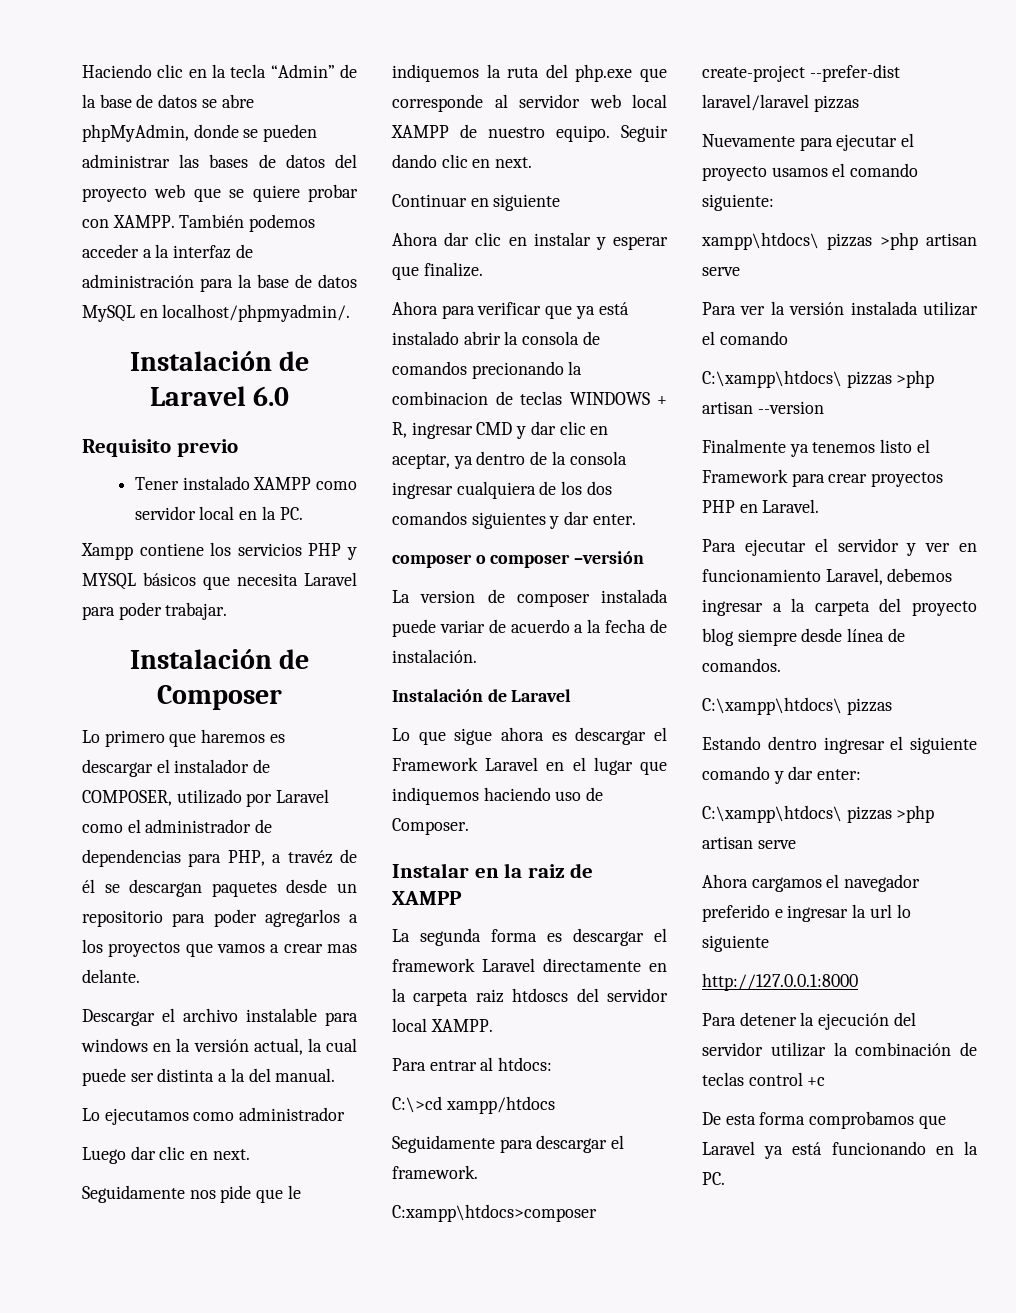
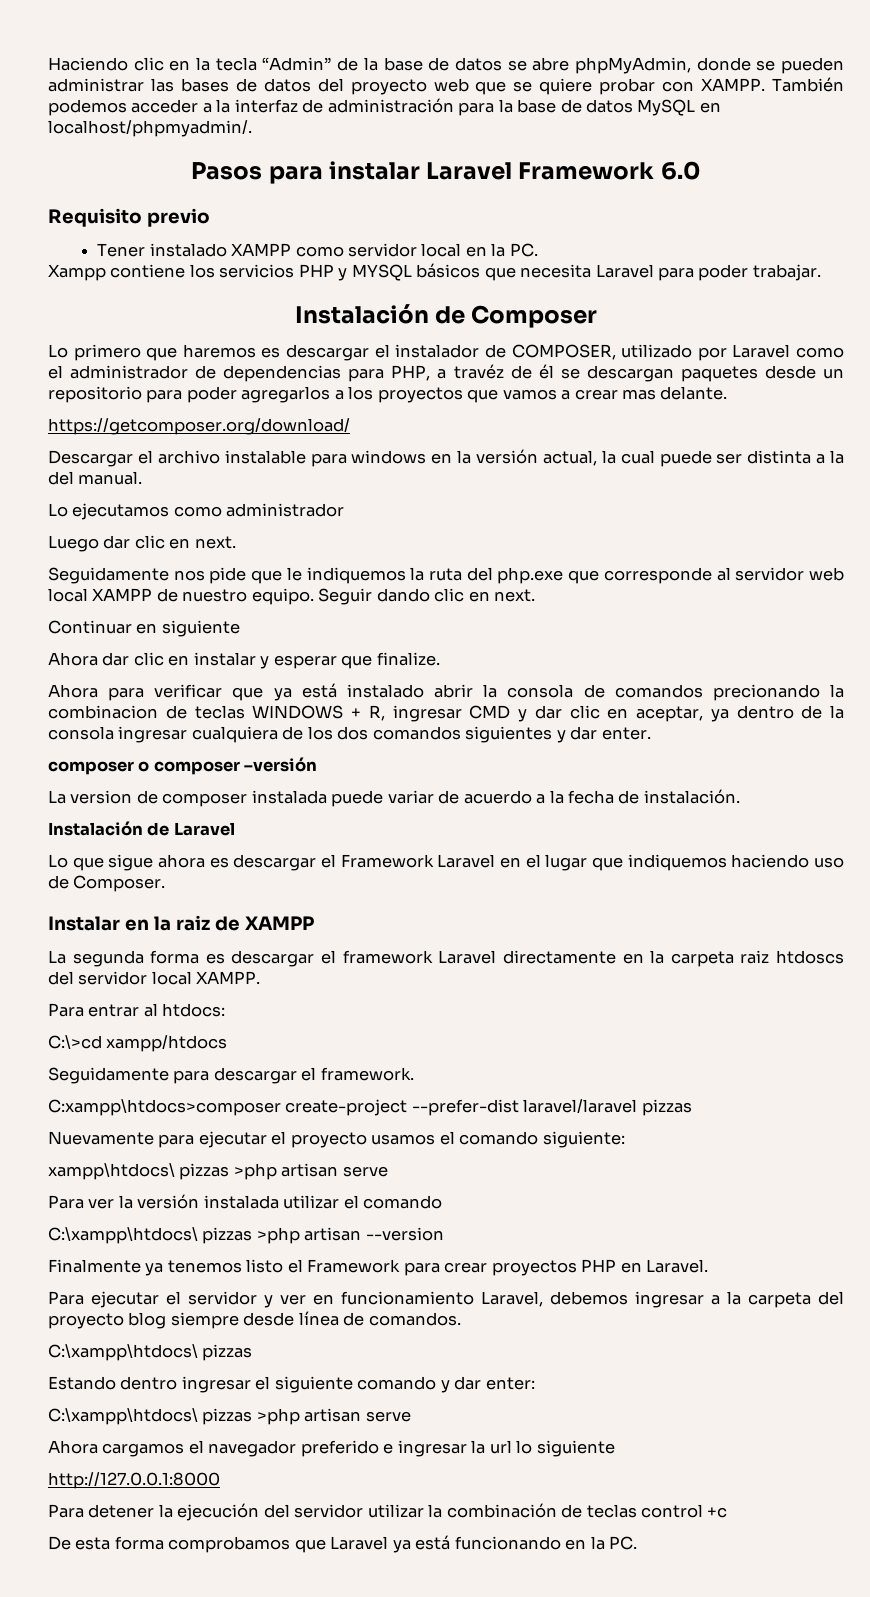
[129,351,310,371] [149,386,246,406] Instalación de Laravel -> [191,161,655,184] Pasos para instalar Laravel Framework
(140, 976) none -> [48,418,350,435] // https://getcomposer.org/download/

